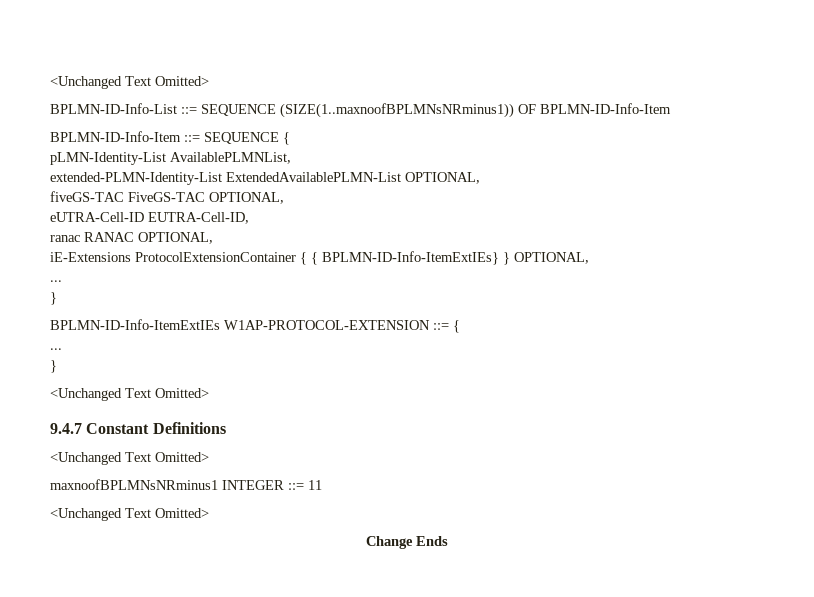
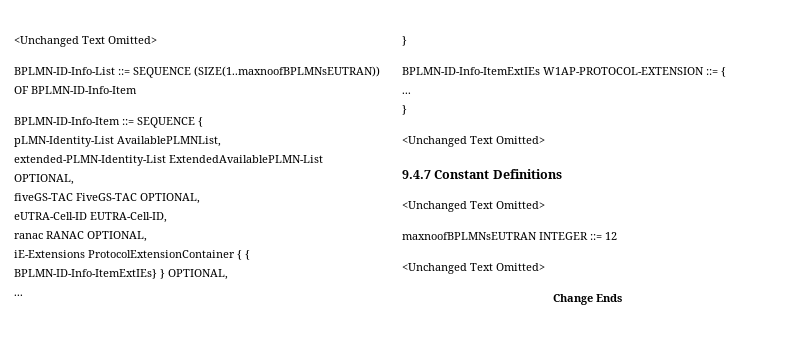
[280,103,514,118] (SIZE(1..maxnoofBPLMNsNRminus1)) -> [194,66,380,77] (SIZE(1..maxnoofBPLMNsEUTRAN))
[50,479,218,490] maxnoofBPLMNsNRminus1 -> [402,232,537,240] maxnoofBPLMNsEUTRAN
[308,480,322,490] 11 -> [605,232,617,240] 12

